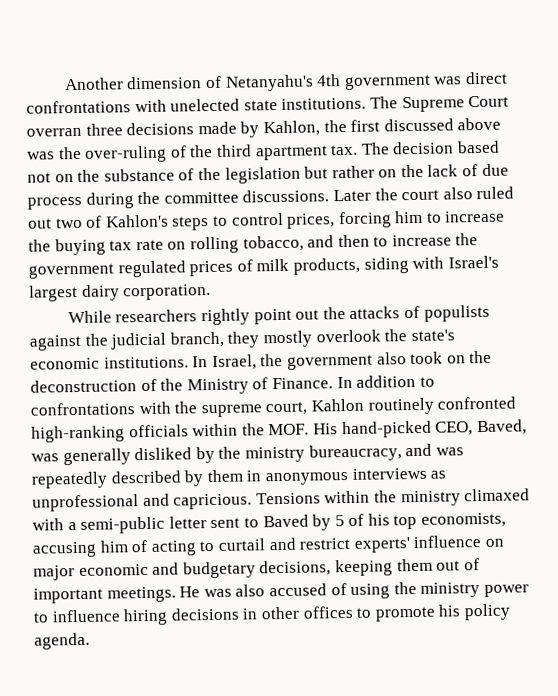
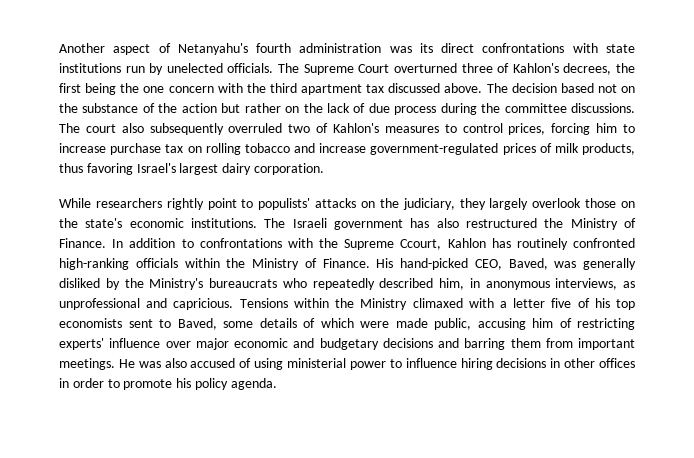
[126,76,203,90] dimension -> [113,44,151,55] aspect
[316,71,508,91] [26,95,510,114] [26,117,502,138] [27,144,359,163] 4th government was direct confrontations with unelected state institutions. The Supreme Court overran three decisions made by Kahlon, the first discussed above was the over-ruling of the third apartment tax. -> [256,43,635,53] [59,63,636,75] [59,83,483,95] fourth administration was its direct confrontations with state institutions run by unelected officials. The Supreme Court overturned three of Kahlon's decrees, the first being the one concern with the third apartment tax discussed above.
[224,166,301,184] legislation -> [181,103,217,113] action
[332,186,515,202] [28,218,52,229] Later the court also ruled out -> [59,123,283,135] The court also subsequently overruled
[172,216,210,231] steps -> [384,126,439,133] measures
[28,233,479,256] [28,260,186,279] the buying tax rate on rolling tobacco, and then to increase the government regulated -> [110,143,499,155] purchase tax on rolling tobacco and increase government-regulated
[363,256,445,274] siding with -> [59,163,133,175] thus favoring
[295,304,490,322] [29,329,455,351] [30,350,493,371] [30,378,157,393] out the attacks of populists against the judicial branch, they mostly overlook the state's economic institutions. In Israel, the government also took on the deconstruction of -> [241,198,635,210] [59,218,537,230] to populists' attacks on the judiciary, they largely overlook those on the state's economic institutions. The Israeli government has also restructured
[200,398,364,418] supreme court, Kahlon -> [344,238,511,250] Supreme Ccourt, Kahlon has
[268,423,310,436] MOF. -> [252,258,370,270] Ministry of Finance.
[244,443,464,463] [31,469,243,489] ministry bureaucracy, and was repeatedly described by them -> [149,278,464,290] Ministry's bureaucrats who repeatedly described him,
[351,467,427,480] interviews -> [555,278,618,290] interviews,
[400,490,461,507] ministry -> [360,298,408,310] Ministry
[80,512,507,534] [32,537,351,558] semi-public letter sent to Baved by 5 of his top economists, accusing him of acting to curtail and restrict -> [513,298,635,310] [59,318,635,330] letter five of his top economists sent to Baved, some details of which were made public, accusing him of restricting
[484,538,504,547] on -> [165,341,191,348] over
[259,558,480,577] decisions, keeping them out of -> [382,338,573,350] decisions and barring them from
[393,581,481,598] the ministry -> [287,358,347,368] ministerial
(354, 612) none -> [59,378,104,388] in order

